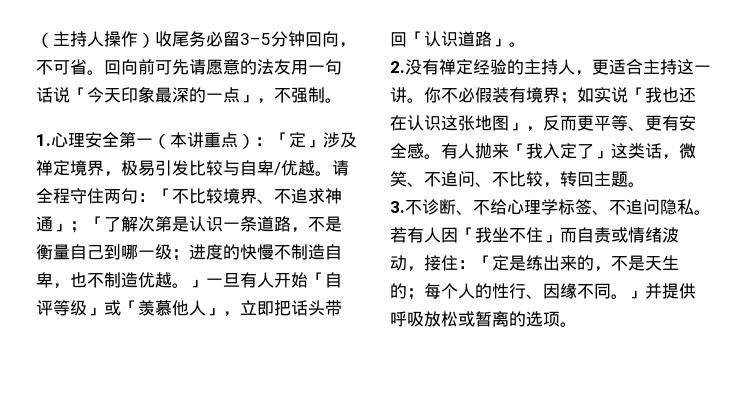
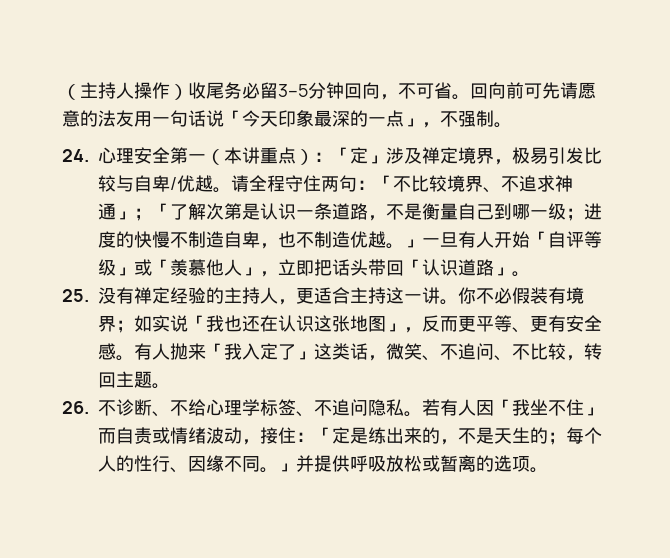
[36,134,51,146] 1. -> [62,149,89,162] 24.
[390,61,405,73] 2. -> [62,289,89,302] 25.
[390,201,405,213] 3. -> [62,401,89,414] 26.

